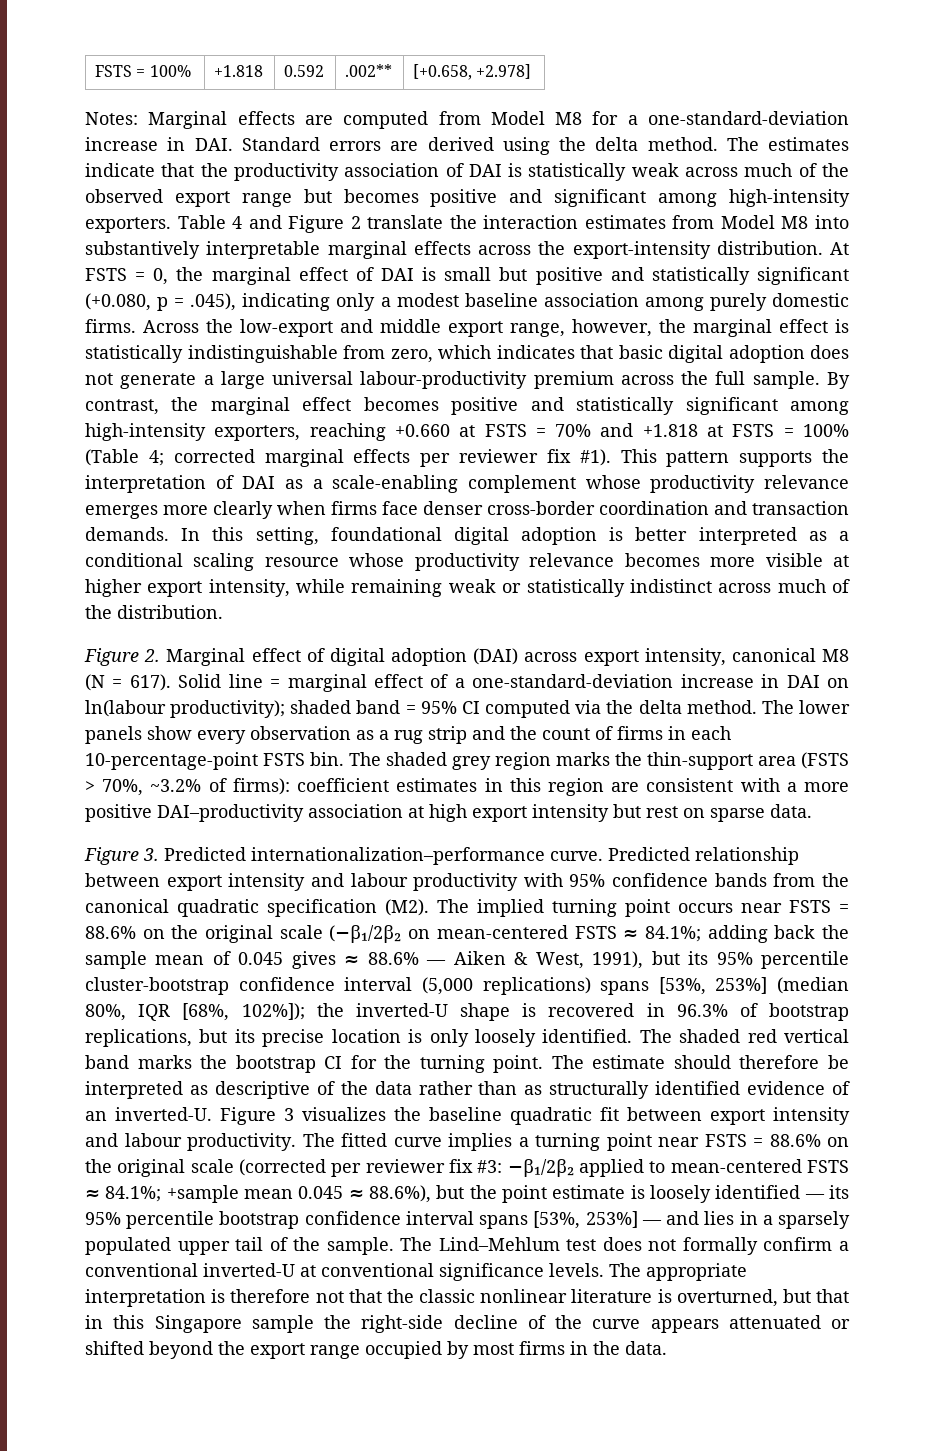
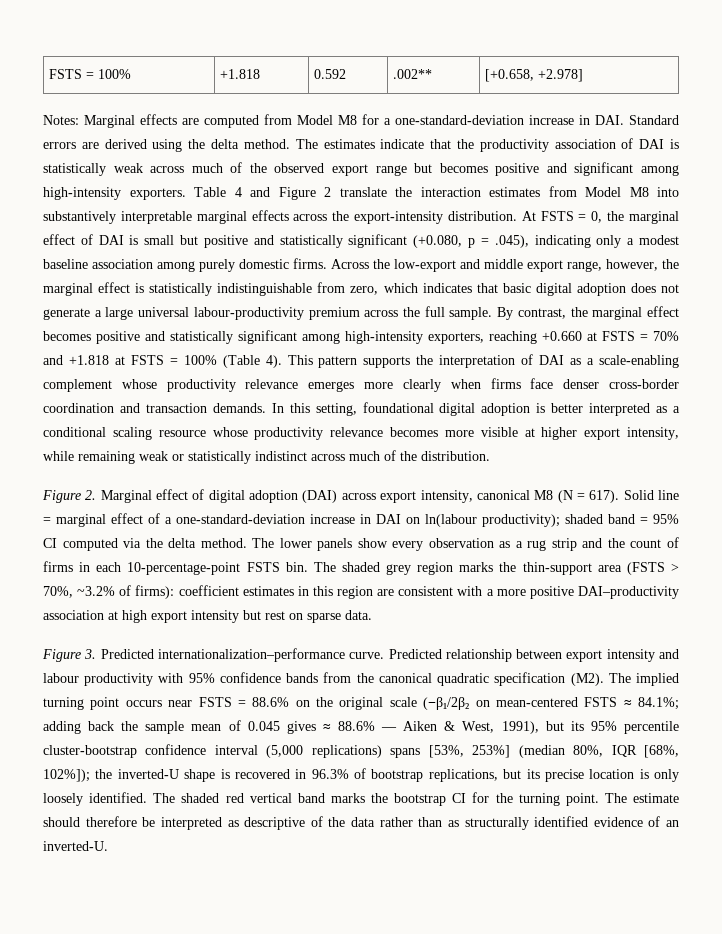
[148,449,611,467] 4; corrected marginal effects per reviewer fix #1). -> [265,355,282,368] 4).
[220,1107,850,1125] [85,1133,849,1151] [85,1159,850,1177] [85,1185,850,1203] [85,1211,851,1229] [85,1237,850,1255] [85,1263,747,1281] [85,1289,849,1307] [85,1315,850,1333] [85,1341,667,1359] Figure 3 visualizes the baseline quadratic fit between export intensity and labour productivity. The fitted curve implies a turning point near FSTS = 88.6% on the original scale (corrected per reviewer fix #3: −β₁/2β₂ applied to mean-centered FSTS ≈ 84.1%; +sample mean 0.045 ≈ 88.6%), but the point estimate is loosely identified — its 95% percentile bootstrap confidence interval spans [53%, 253%] — and lies in a sparsely populated upper tail of the sample. The Lind–Mehlum test does not formally confirm a conventional inverted-U at conventional significance levels. The appropriate interpretation is therefore not that the classic nonlinear literature is overturned, but that in this Singapore sample the right-side decline of the curve appears attenuated or shifted beyond the export range occupied by most firms in the data. -> (108, 846) none

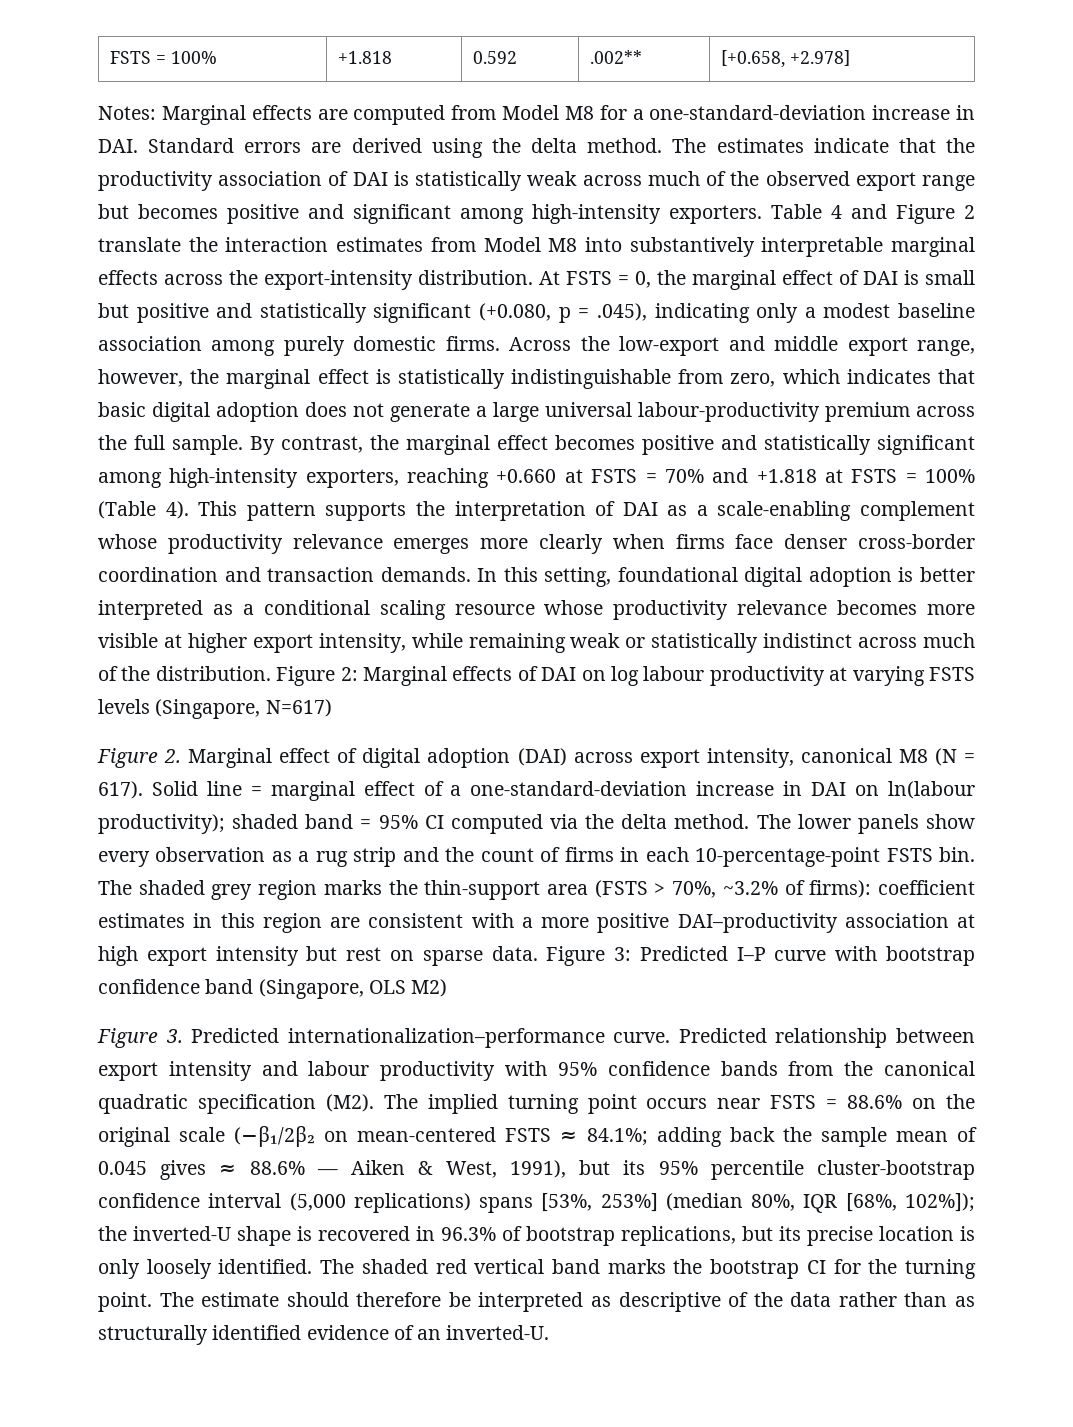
(490, 456) none -> [276,666,975,686] [98,699,332,719] Figure 2: Marginal effects of DAI on log labour productivity at varying FSTS levels (Singapore, N=617)
(372, 615) none -> [546,946,976,966] [98,979,448,999] Figure 3: Predicted I–P curve with bootstrap confidence band (Singapore, OLS M2)

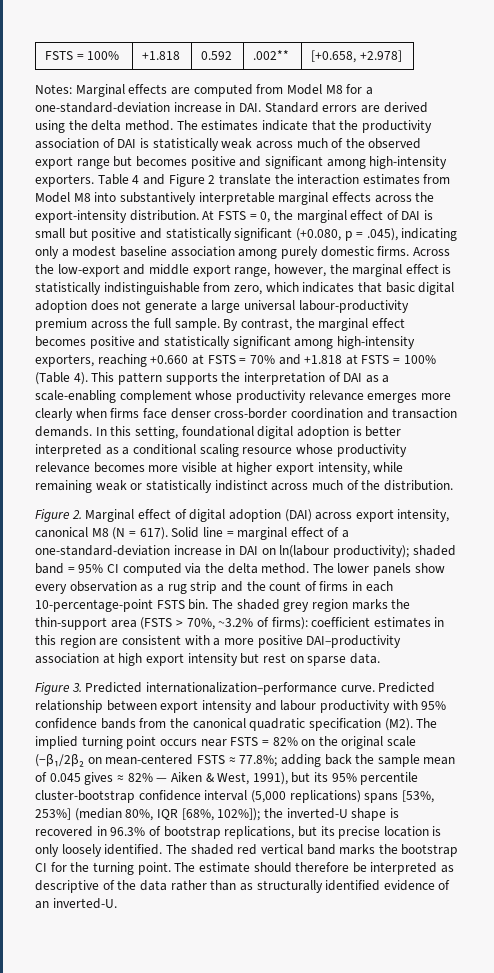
[276,666,975,686] [98,699,332,719] Figure 2: Marginal effects of DAI on log labour productivity at varying FSTS levels (Singapore, N=617) -> (453, 485) none
[546,946,976,966] [98,979,448,999] Figure 3: Predicted I–P curve with bootstrap confidence band (Singapore, OLS M2) -> (380, 658) none
[847,1095,903,1109] 88.6% -> [272,737,298,746] 82%
[586,1128,648,1146] 84.1%; -> [239,755,278,767] 77.8%;
[249,1161,305,1175] 88.6% -> [127,773,153,782] 82%

